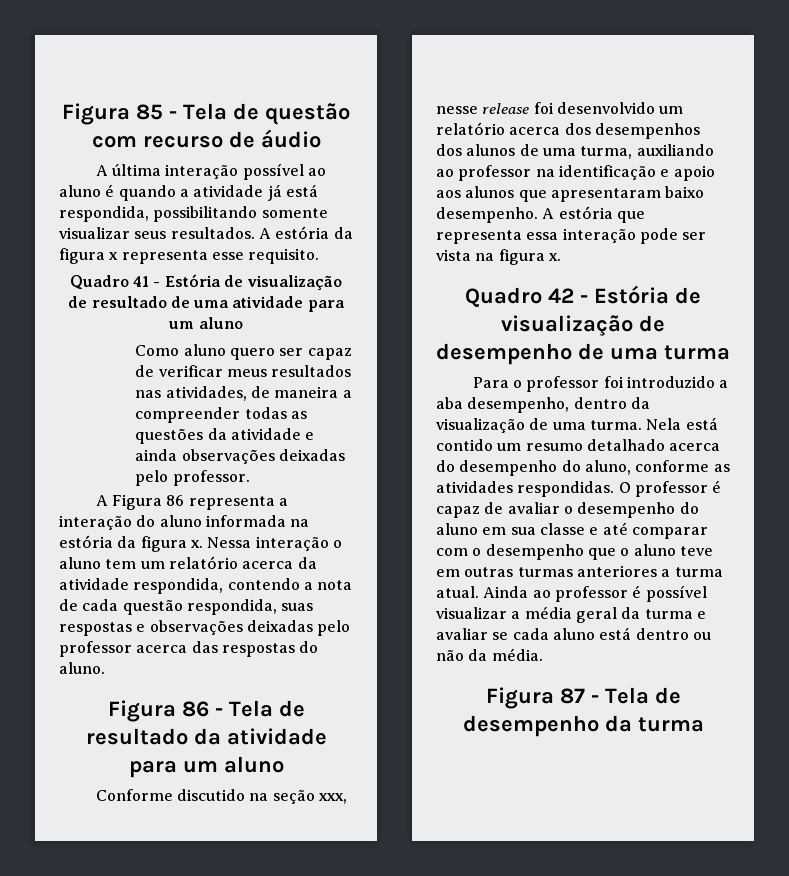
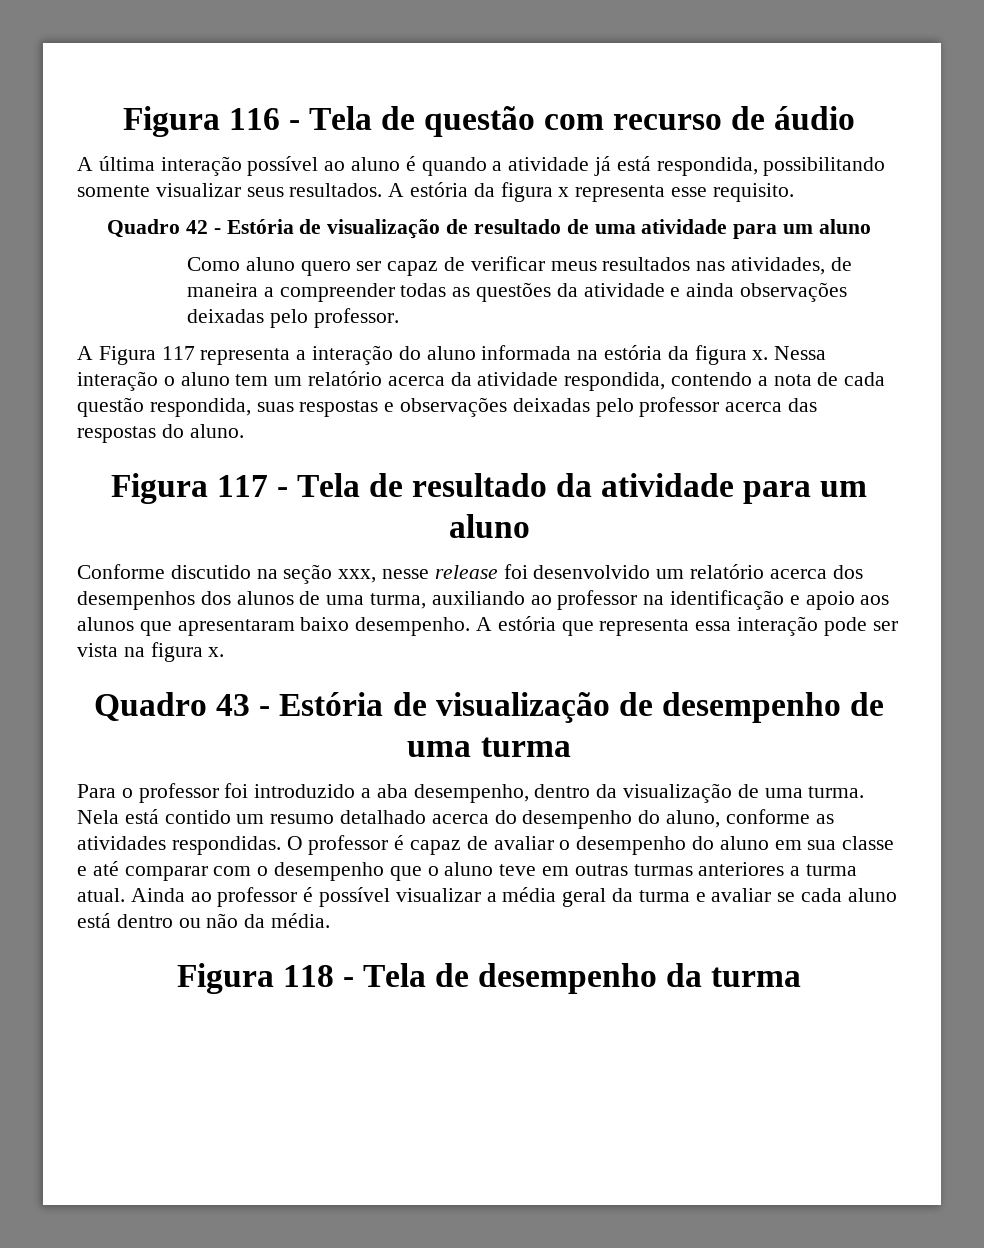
[62,103,163,125] Figura 85 -> [122,106,280,137] Figura 116
[133,276,150,287] 41 -> [186,220,209,234] 42
[166,495,185,506] 86 -> [161,346,195,360] 117
[181,701,209,717] 86 -> [216,475,268,497] 117
[548,288,574,303] 42 -> [216,694,251,716] 43
[559,688,585,704] 87 -> [282,965,334,987] 118

